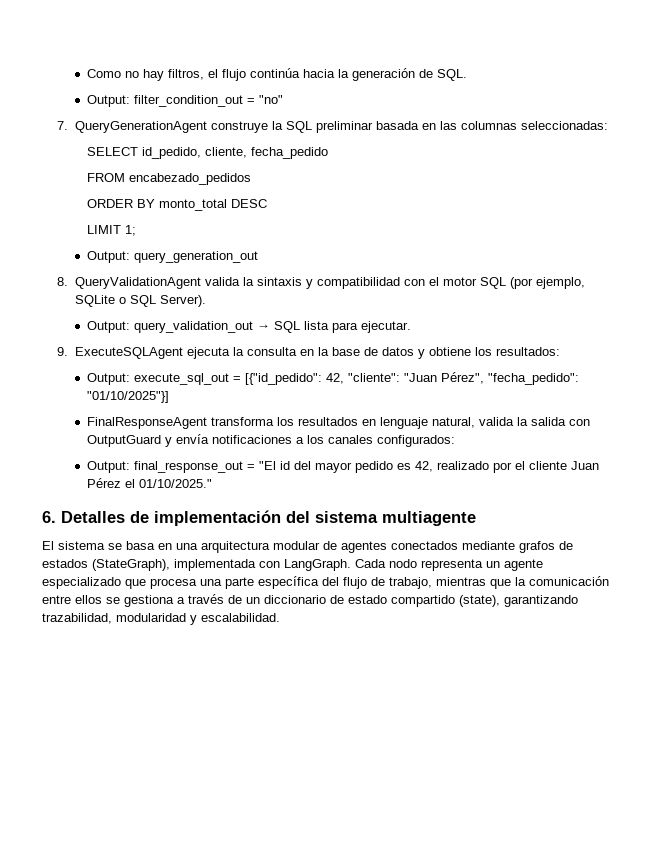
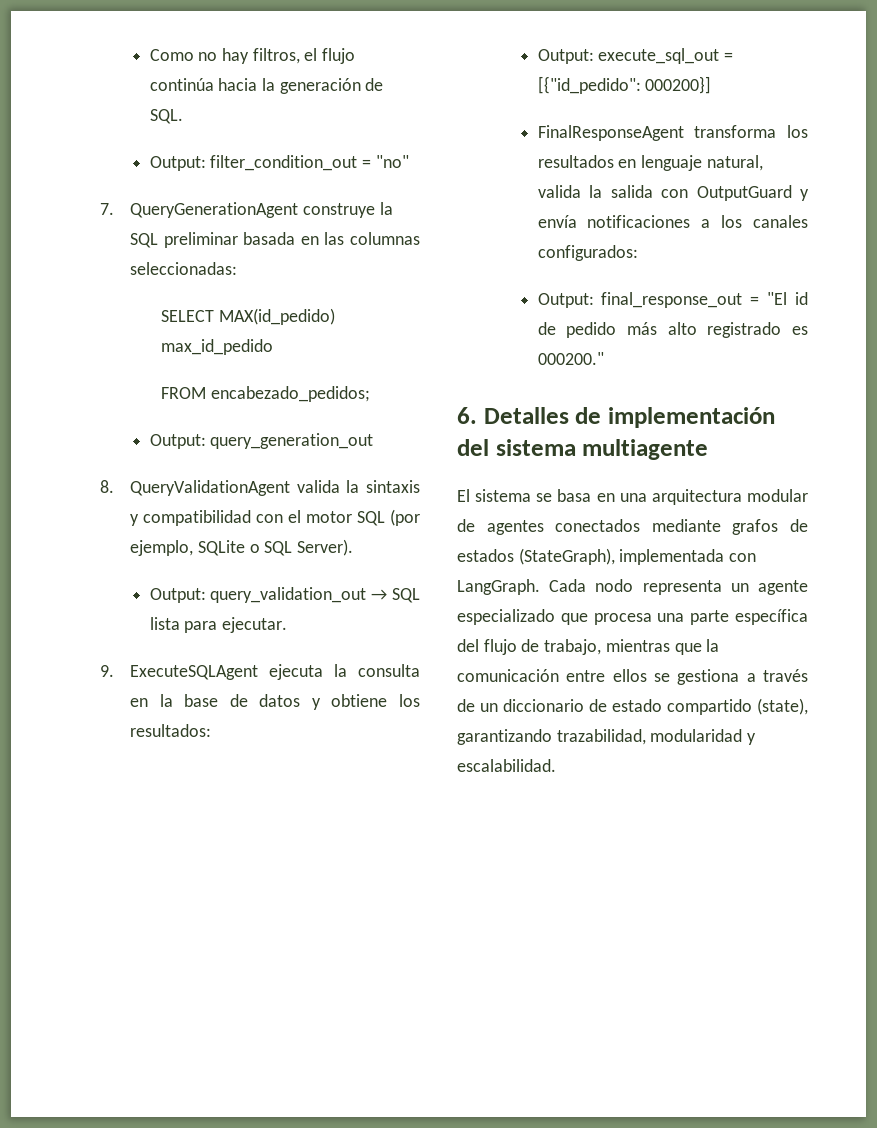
[142,147,329,159] [87,173,252,185] [87,199,268,211] [87,225,137,236] id_pedido, cliente, fecha_pedido // FROM encabezado_pedidos // ORDER BY monto_total DESC // LIMIT 1; -> [218,308,335,325] [160,339,273,355] [160,386,370,402] MAX(id_pedido) max_id_pedido // FROM encabezado_pedidos;
[325,372,579,385] [86,391,169,403] 42, "cliente": "Juan Pérez", "fecha_pedido": "01/10/2025"}] -> [645,76,712,94] 000200}]
[293,461,599,473] [86,478,212,488] del mayor pedido es 42, realizado por el cliente Juan Pérez el 01/10/2025." -> [537,322,808,338] [537,352,604,365] de pedido más alto registrado es 000200."

